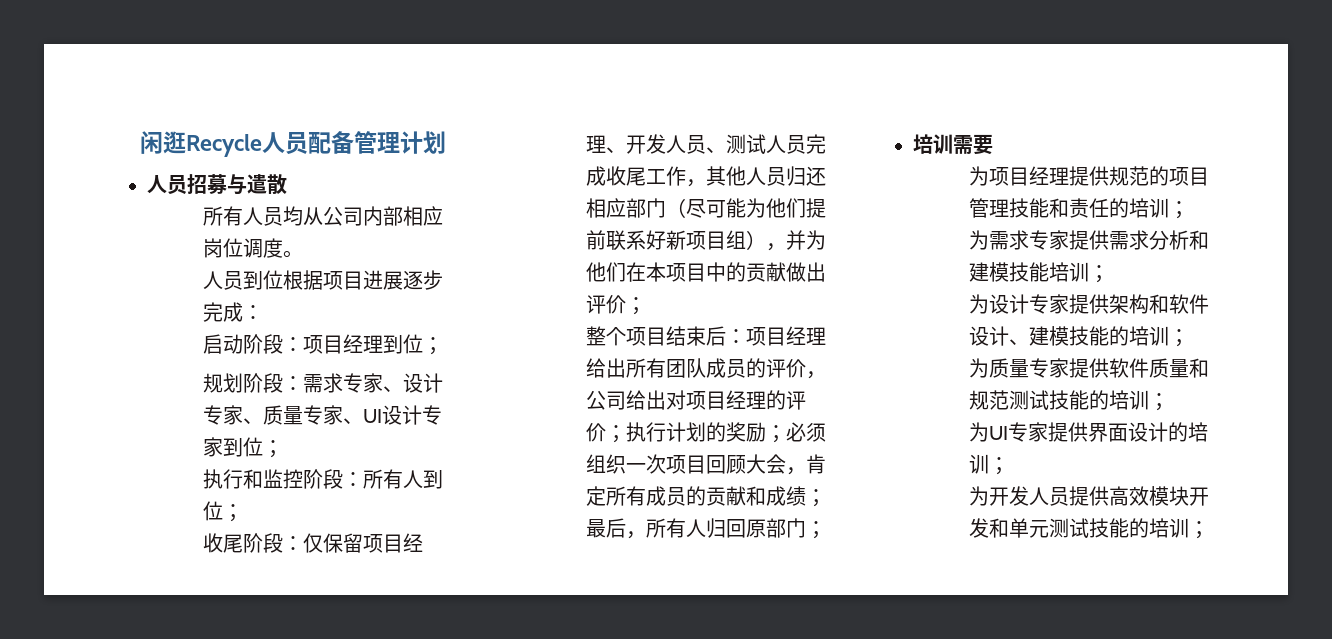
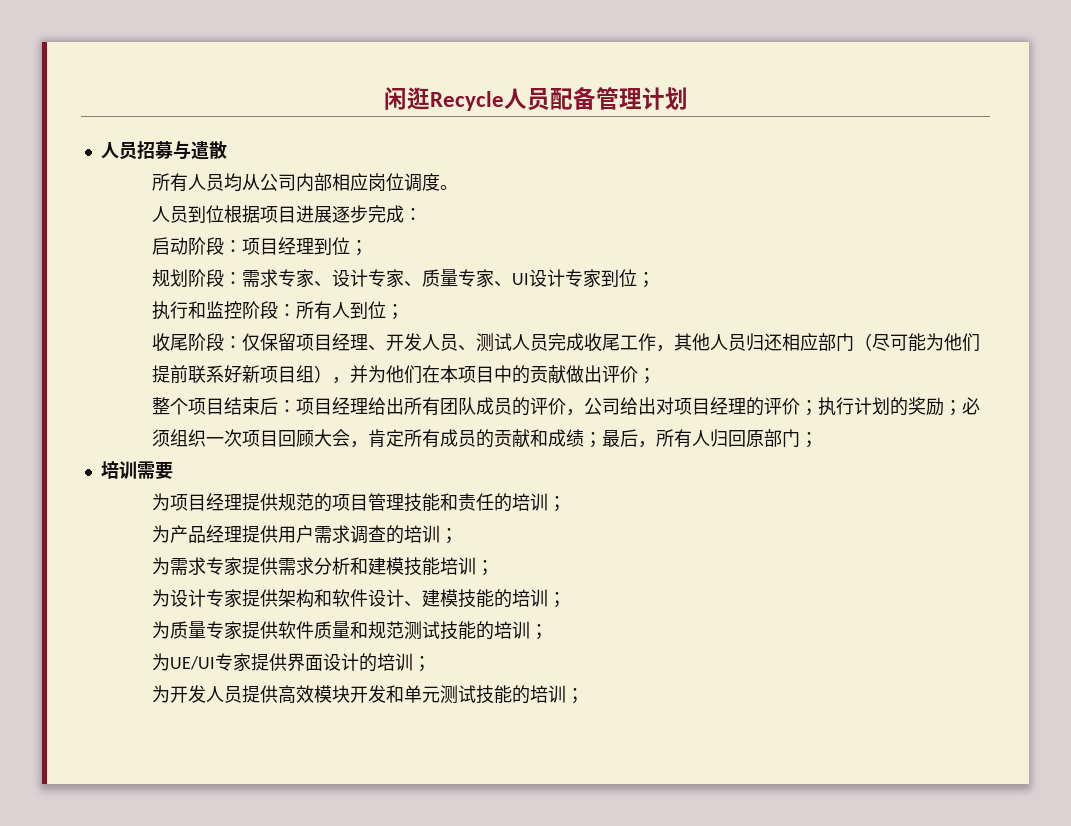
(1189, 210) none -> [152,525,459,544] // 为产品经理提供用户需求调查的培训；
[988,426,1008,440] UI -> [170,656,216,670] UE/UI

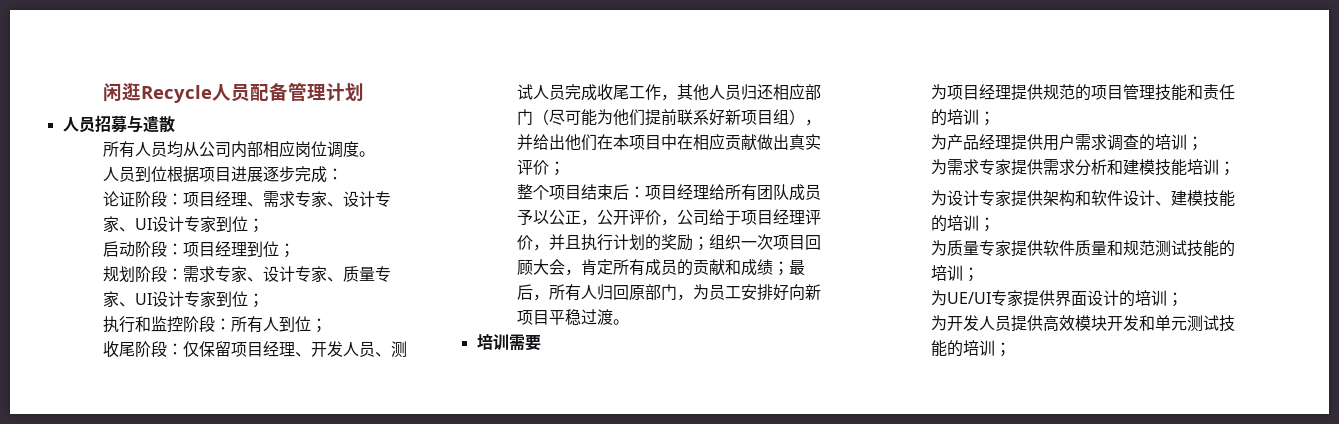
(423, 214) none -> [102,191,391,208] [102,216,264,233] // 论证阶段：项目经理、需求专家、设计专家、UI设计专家到位；
[368,365,387,383] 为 -> [532,134,565,150] 给出
[512,365,531,384] 的 -> [676,133,725,150] 在相应
(603, 374) none -> [788,134,821,150] 真实
[386,397,405,415] 出 -> (725, 192) none
[512,397,531,416] 的 -> [516,209,629,226] 予以公正，公开
[638,397,819,416] 出对项目经理的评价； -> [724,209,821,225] [516,234,581,251] 于项目经理评价，并且
[962,397,981,415] [152,429,171,447] 必须 -> (709, 243) none
[800,432,819,448] ； -> [676,284,821,301] [516,309,629,325] ，为员工安排好向新项目平稳过渡。

